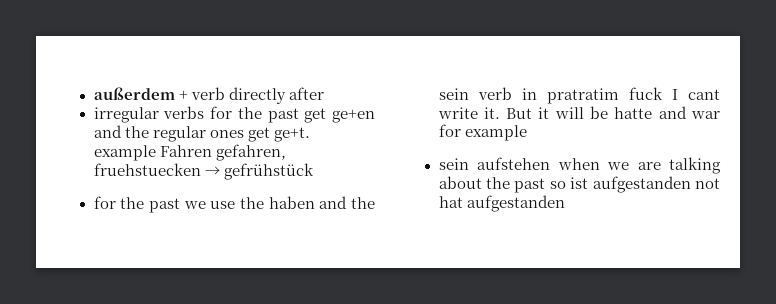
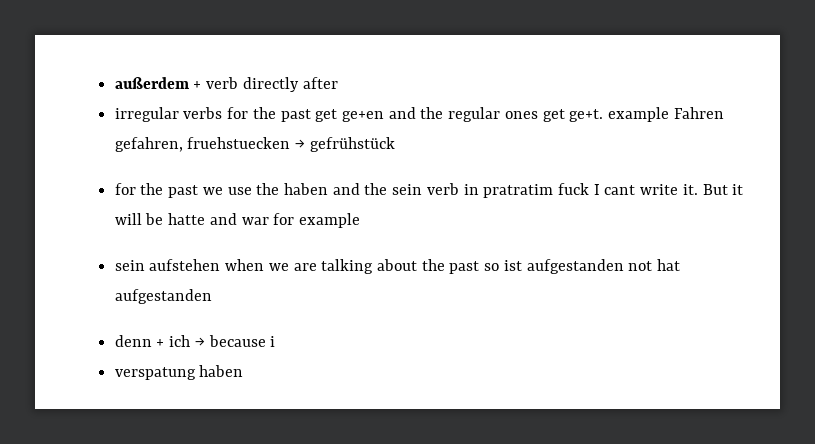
(565, 203) none -> [114,335,276,347] [114,365,244,380] // denn + ich → because i // verspatung haben

